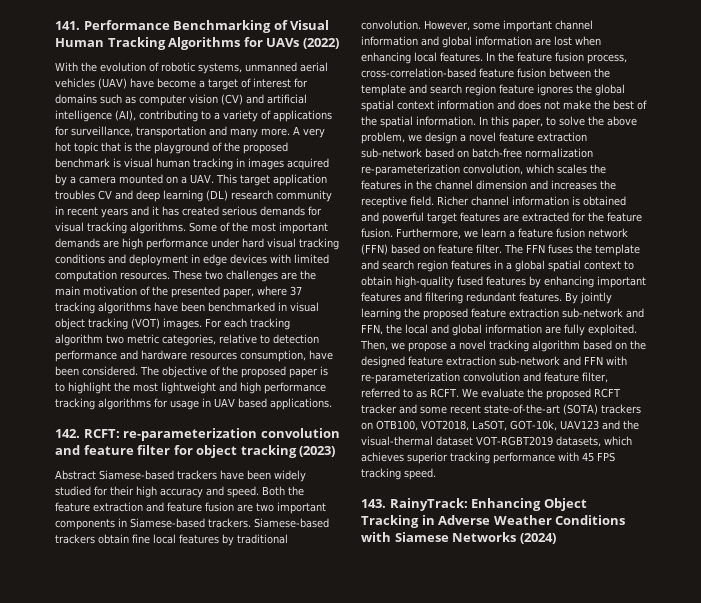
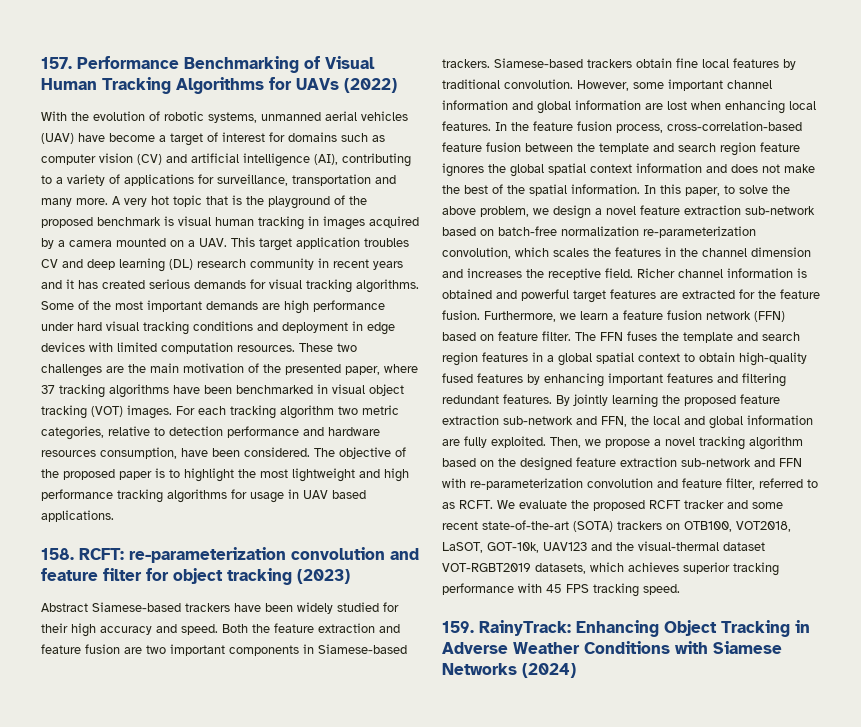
[55,21,80,30] 141. -> [41,57,72,69] 157.
[55,429,80,438] 142. -> [41,548,74,560] 158.
[361,499,386,508] 143. -> [442,621,474,633] 159.

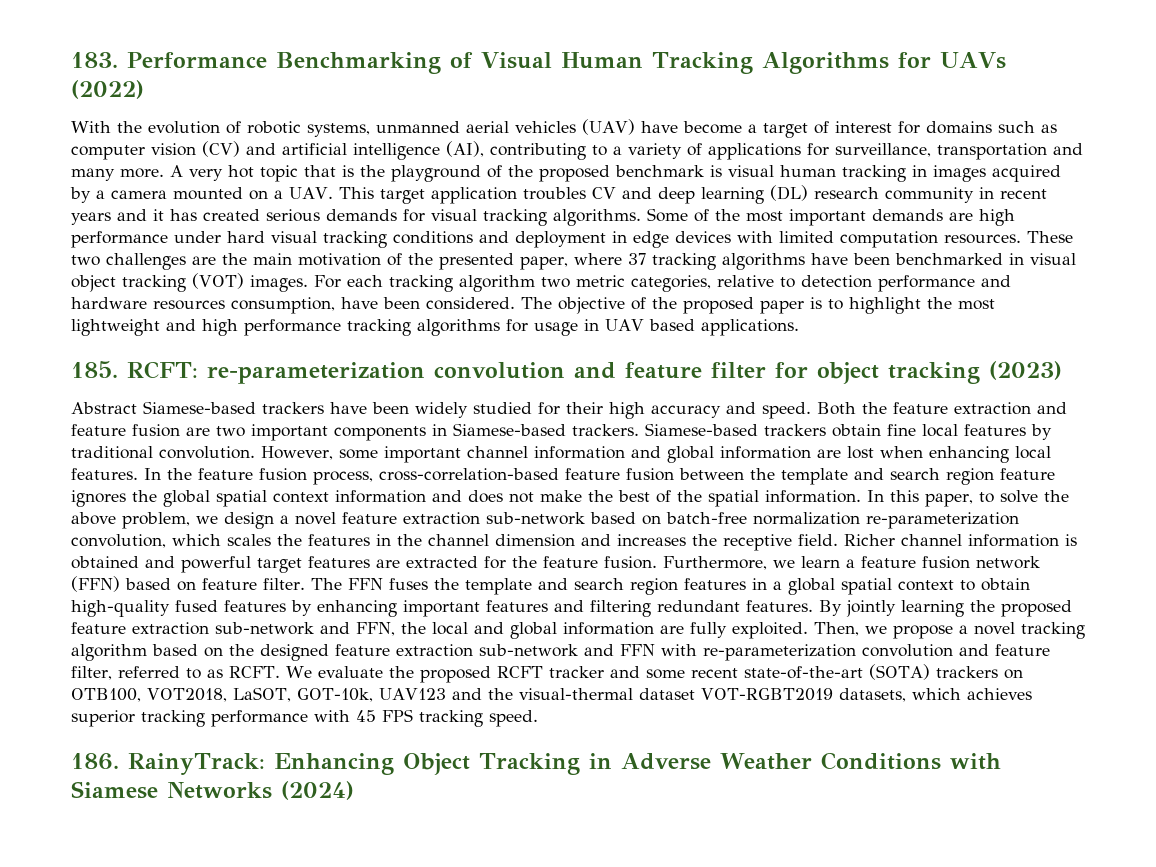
[41,57,72,69] 157. -> [71,52,118,68] 183.
[41,548,74,560] 158. -> [71,361,118,378] 185.
[442,621,474,633] 159. -> [71,753,119,770] 186.

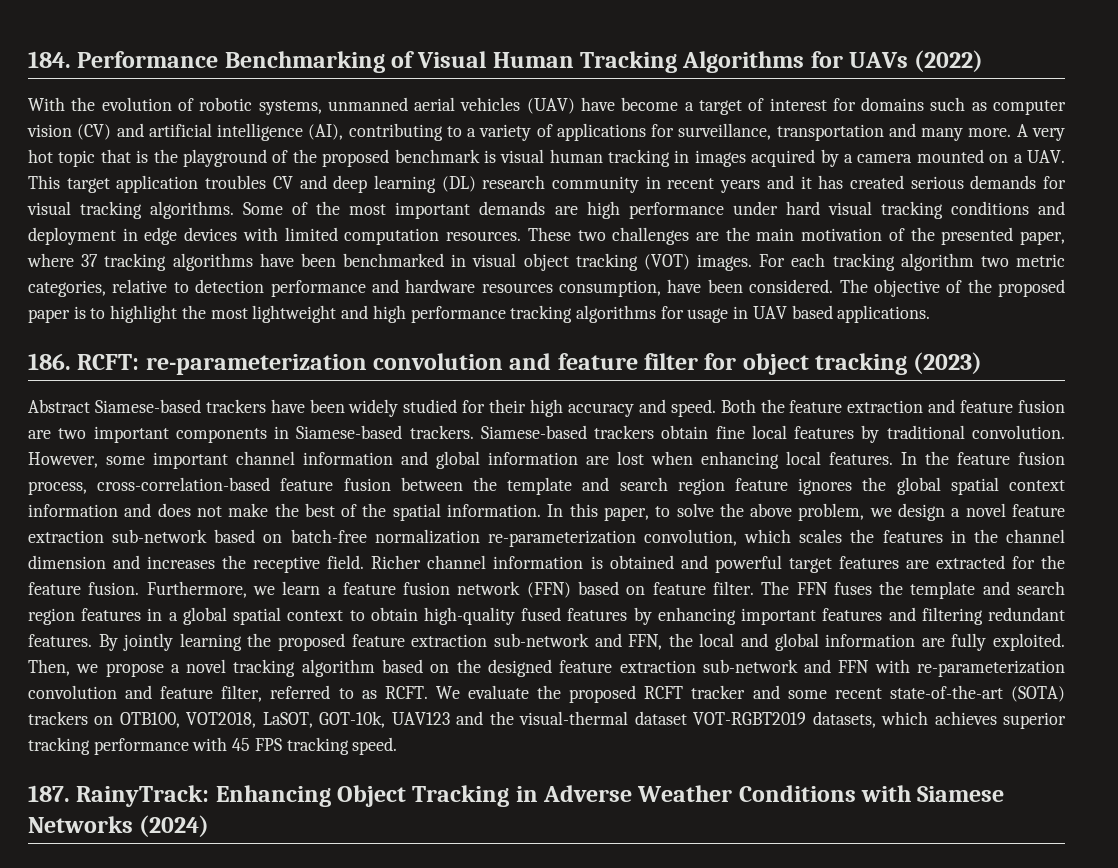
[71,52,118,68] 183. -> [28,51,71,68] 184.
[71,361,118,378] 185. -> [28,353,71,370] 186.
[71,753,119,770] 186. -> [28,785,70,802] 187.

